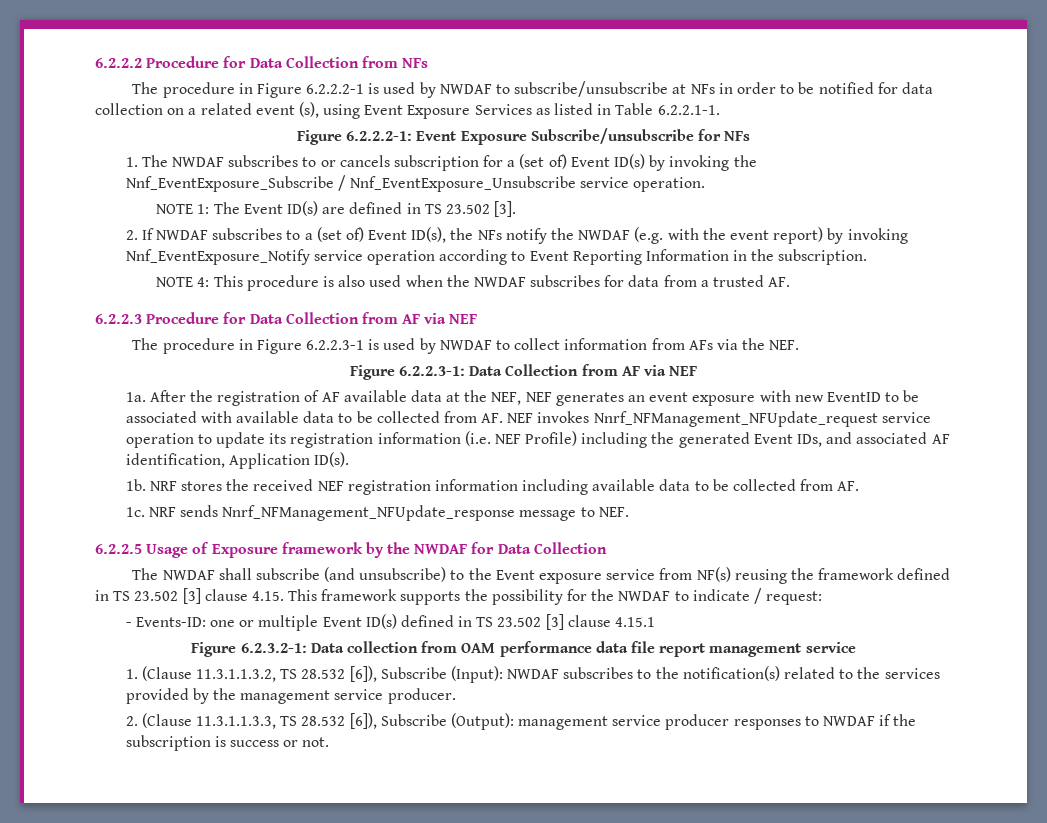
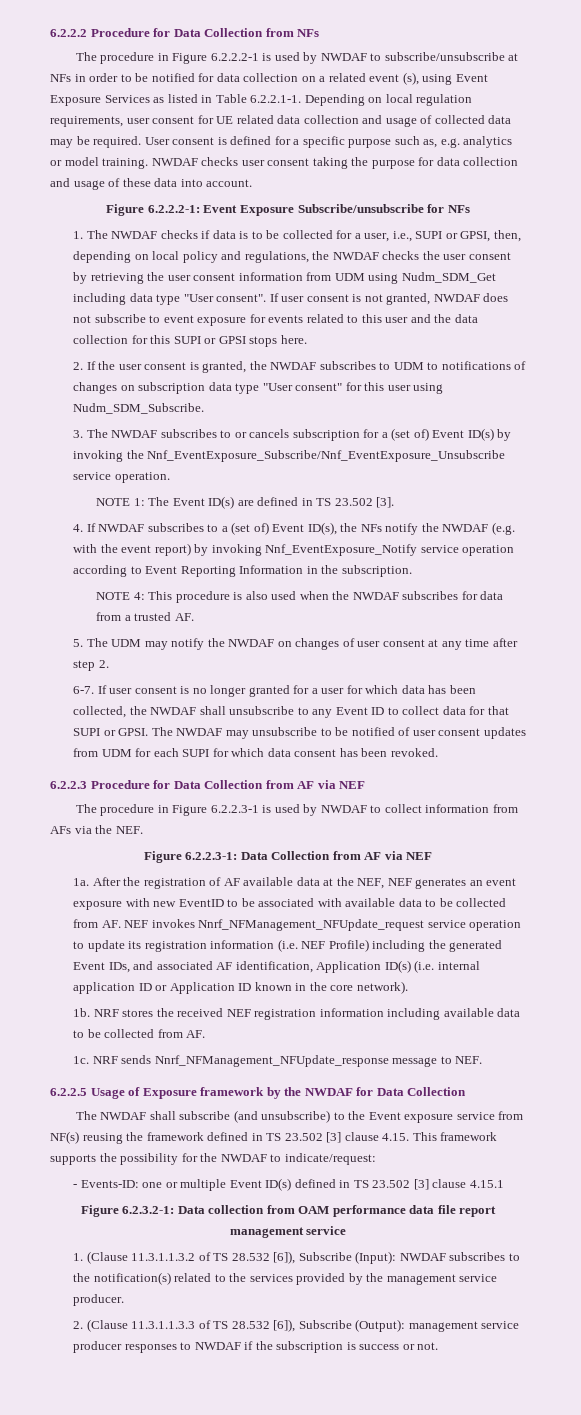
(720, 110) none -> [304,94,473,106] [50,115,512,127] [50,136,513,148] [50,157,519,169] [50,178,253,190] Depending on local regulation requirements, user consent for UE related data collection and usage of collected data may be required. User consent is defined for a specific purpose such as, e.g. analytics or model training. NWDAF checks user consent taking the purpose for data collection and usage of these data into account.
(224, 162) none -> [160,230,521,242] [73,251,511,263] [73,272,496,284] [73,293,509,305] [73,314,478,326] [73,335,307,347] [73,361,527,373] [73,382,444,394] [73,403,205,414] [73,429,158,438] checks if data is to be collected for a user, i.e., SUPI or GPSI, then, depending on local policy and regulations, the NWDAF checks the user consent by retrieving the user consent information from UDM using Nudm_SDM_Get including data type "User consent". If user consent is not granted, NWDAF does not subscribe to event exposure for events related to this user and the data collection for this SUPI or GPSI stops here. // 2. If the user consent is granted, the NWDAF subscribes to UDM to notifications of changes on subscription data type "User consent" for this user using Nudm_SDM_Subscribe. // 3. The NWDAF
[125,175,576,192] Nnf_EventExposure_Subscribe / Nnf_EventExposure_Unsubscribe -> [147,450,506,462] Nnf_EventExposure_Subscribe/Nnf_EventExposure_Unsubscribe
[125,230,138,240] 2. -> [73,524,84,532] 4.
(791, 282) none -> [73,638,518,650] [73,660,109,671] [73,685,476,697] [73,706,509,718] [73,727,526,739] [73,748,438,757] // 5. The UDM may notify the NWDAF on changes of user consent at any time after step 2. // 6-7. If user consent is no longer granted for a user for which data has been collected, the NWDAF shall unsubscribe to any Event ID to collect data for that SUPI or GPSI. The NWDAF may unsubscribe to be notified of user consent updates from UDM for each SUPI for which data consent has been revoked.
[313,452,349,467] ID(s). -> [384,960,480,973] [73,981,408,994] ID(s) (i.e. internal application ID or Application ID known in the core network).
[692,588,823,605] indicate / request: -> [284,1153,376,1165] indicate/request:
[195,669,276,682] 11.3.1.1.3.2, -> [131,1252,211,1261] 11.3.1.1.3.2 of
[195,716,276,729] 11.3.1.1.3.3, -> [131,1320,211,1329] 11.3.1.1.3.3 of

